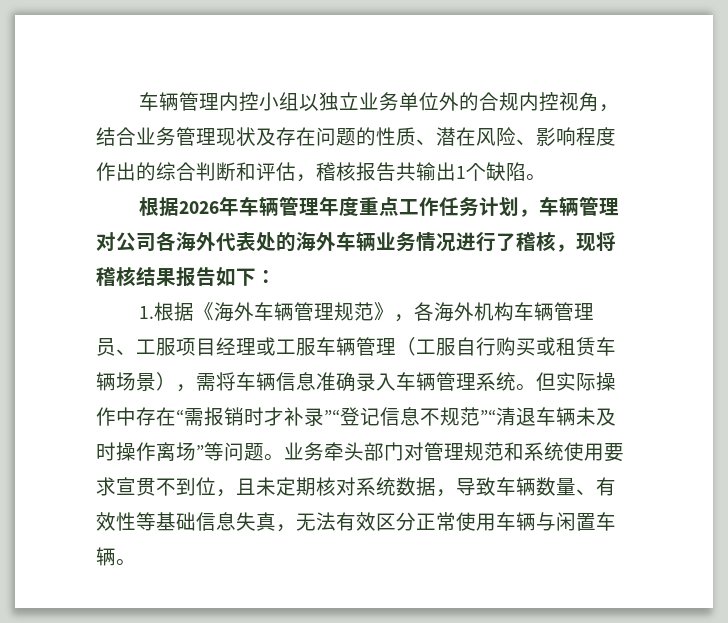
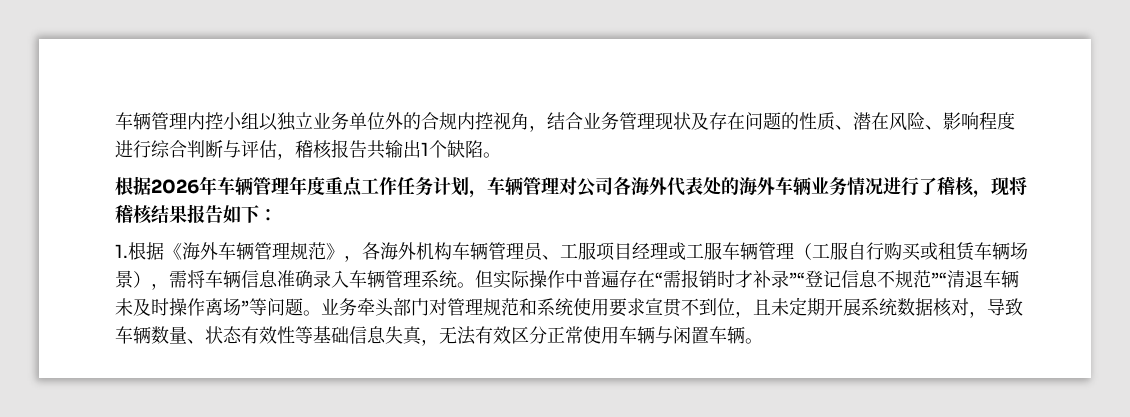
[96,162,156,181] 作出的 -> [115,140,151,158] 进行
[236,162,256,181] 和 -> [223,140,241,158] 与
(136, 416) none -> [583,270,619,288] 普遍
[316,477,356,496] 核对 -> [825,298,861,316] 开展
(436, 486) none -> [933,298,969,317] 核对
(596, 492) none -> [205,326,242,344] 状态

